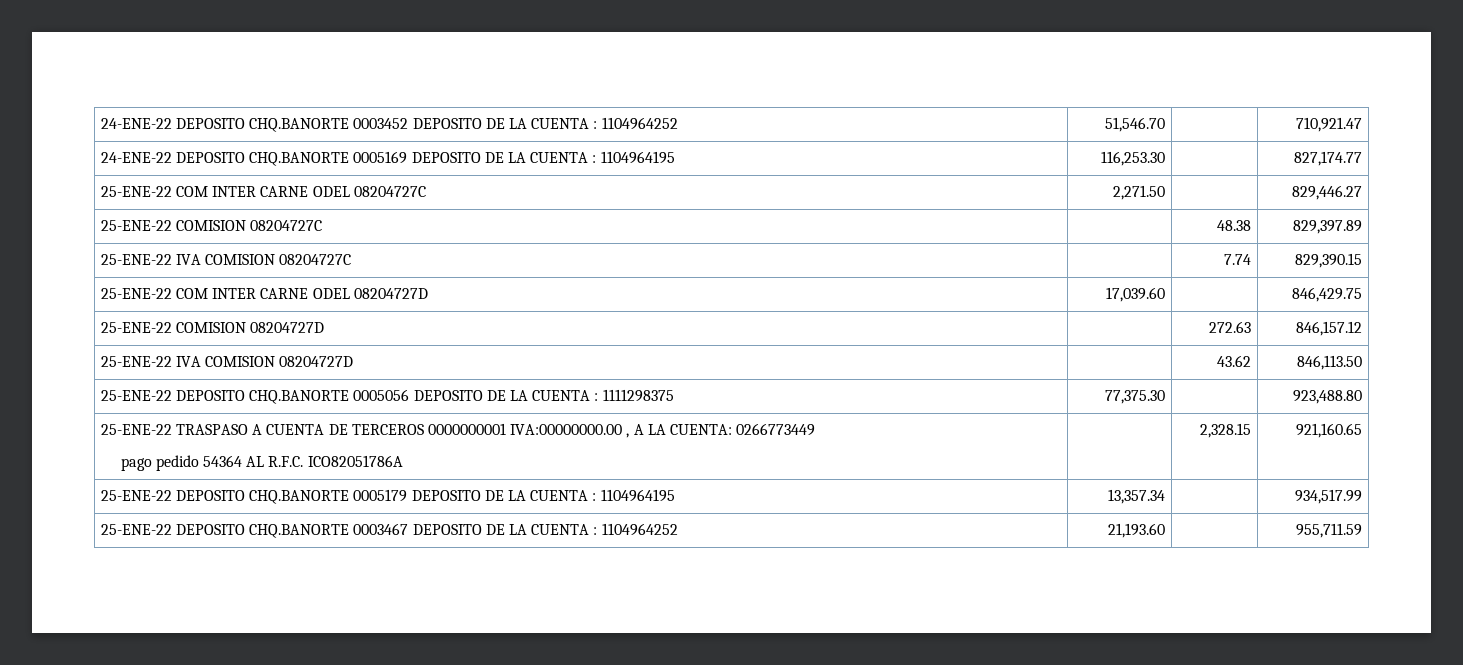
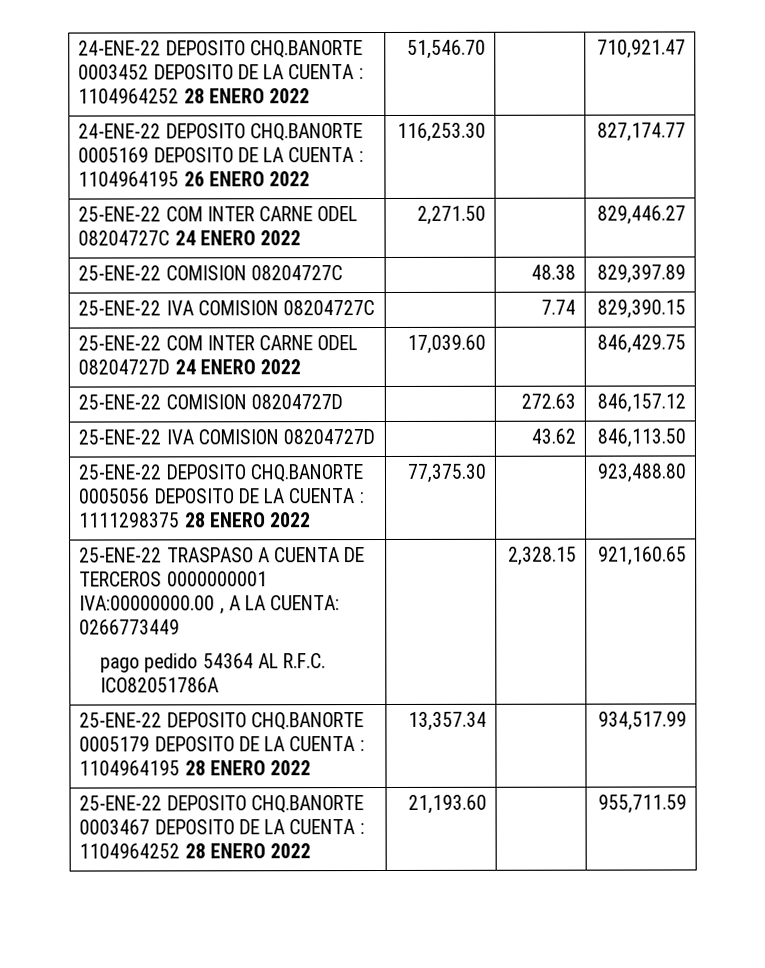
(678, 123) none -> [183,88,311,104] 28 ENERO 2022
(675, 157) none -> [183,171,311,187] 26 ENERO 2022
(426, 191) none -> [174,230,302,246] 24 ENERO 2022
(428, 293) none -> [174,359,302,375] 24 ENERO 2022
(674, 395) none -> [184,512,312,528] 28 ENERO 2022
(675, 495) none -> [184,760,312,776] 28 ENERO 2022
(678, 529) none -> [184,843,312,859] 28 ENERO 2022

